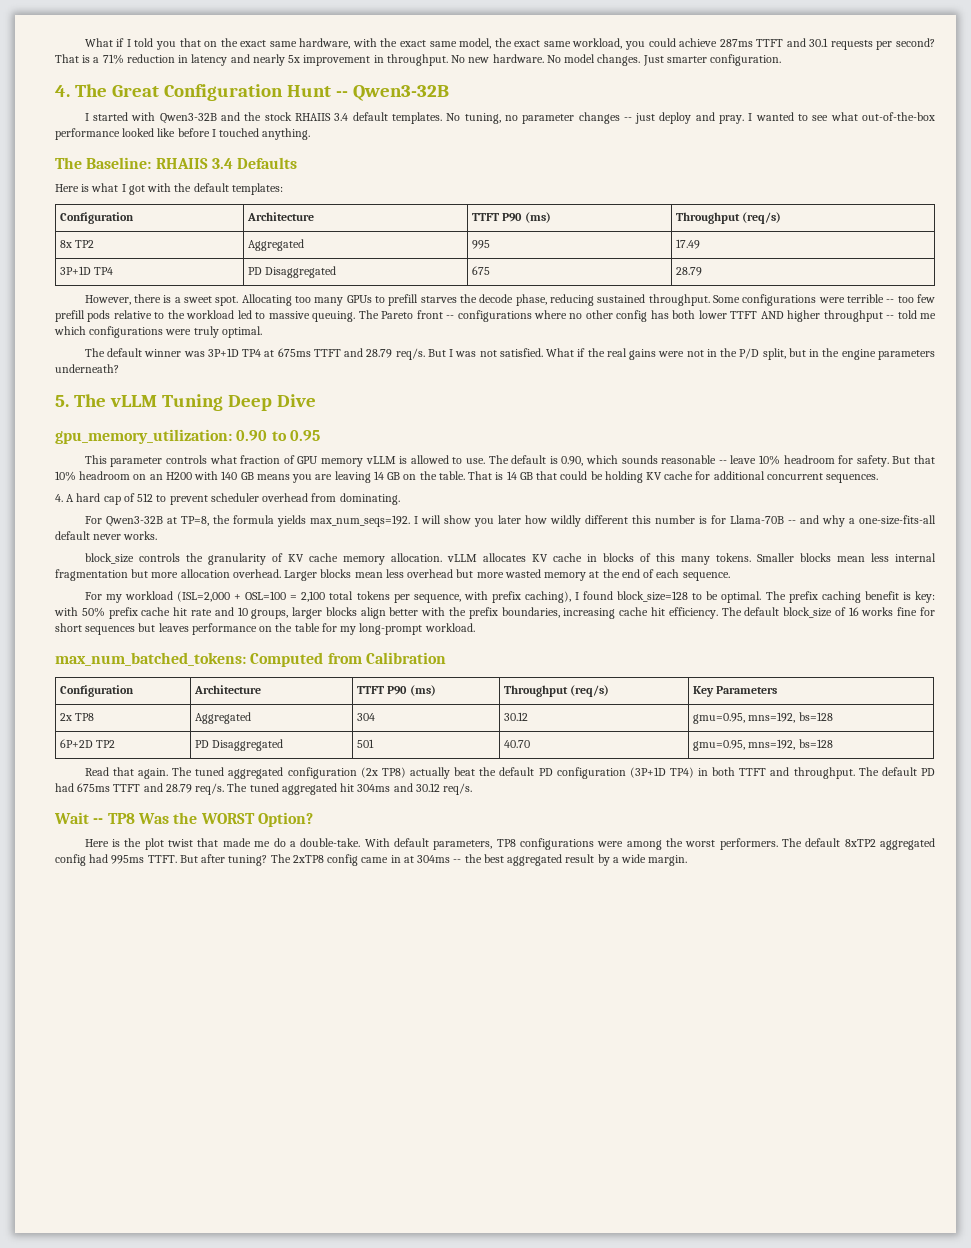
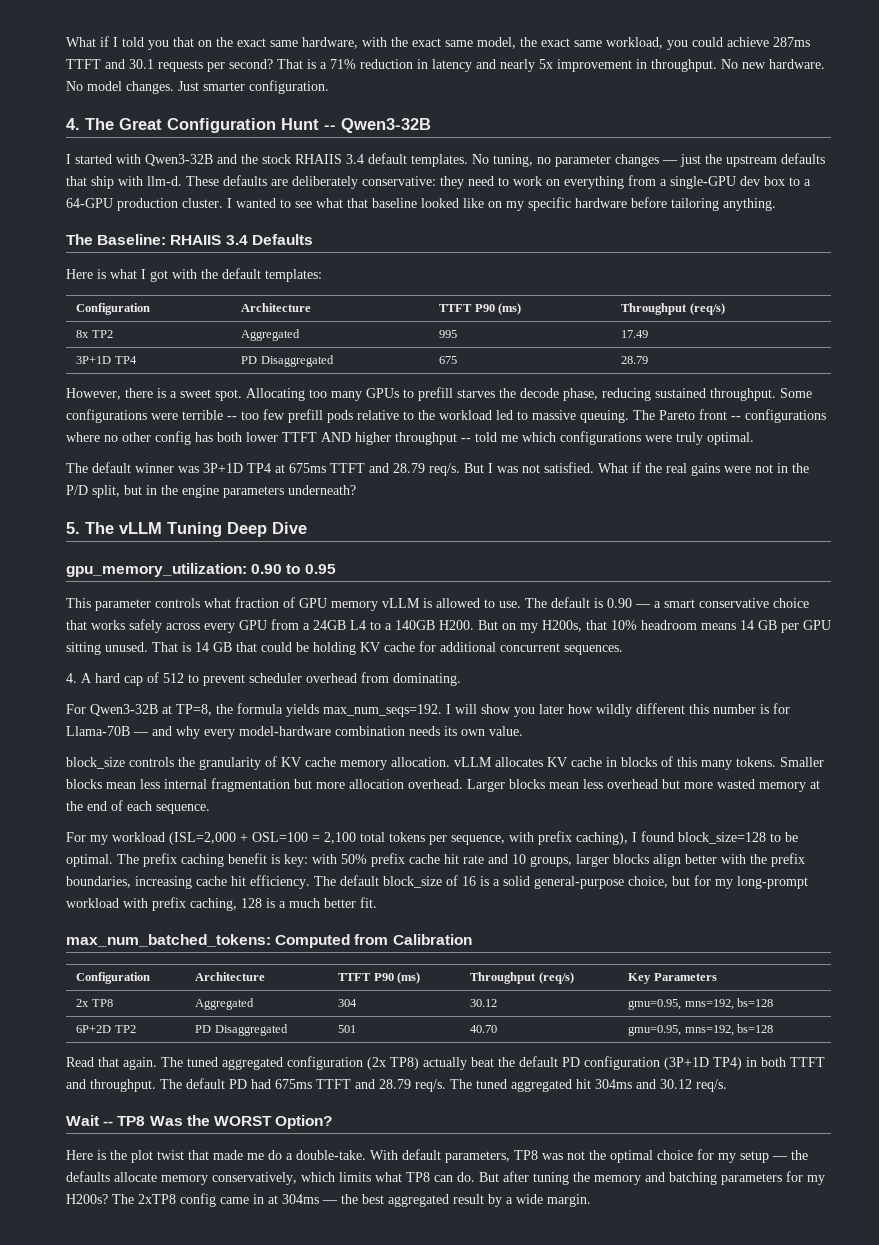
[623,112,745,124] -- just deploy and pray. -> [662,153,825,167] [66,175,811,189] [66,198,223,211] — just the upstream defaults that ship with llm-d. These defaults are deliberately conservative: they need to work on everything from a single-GPU dev box to a 64-GPU production cluster.
[862,112,936,121] [55,128,260,140] out-of-the-box performance looked like before I touched -> [347,197,719,211] that baseline looked like on my specific hardware before tailoring
[561,455,935,467] [55,471,465,483] 0.90, which sounds reasonable -- leave 10% headroom for safety. But that 10% headroom on an H200 with 140 GB means you are leaving 14 GB on the table. -> [607,598,809,608] [66,619,831,633] [66,642,148,655] 0.90 — a smart conservative choice that works safely across every GPU from a 24GB L4 to a 140GB H200. But on my H200s, that 10% headroom means 14 GB per GPU sitting unused.
[787,520,796,524] -- -> [133,732,149,736] —
[848,515,936,525] [55,531,158,540] a one-size-fits-all default never works. -> [204,726,523,739] every model-hardware combination needs its own value.
[861,607,936,616] [55,623,475,635] works fine for short sequences but leaves performance on the table for my long-prompt workload. -> [480,875,808,889] [66,897,377,911] is a solid general-purpose choice, but for my long-prompt workload with prefix caching, 128 is a much better fit.
[519,838,935,850] [55,854,268,866] configurations were among the worst performers. The default 8xTP2 aggregated config had 995ms TTFT. But after tuning? -> [542,1149,808,1163] [66,1171,825,1185] [66,1194,108,1204] was not the optimal choice for my setup — the defaults allocate memory conservatively, which limits what TP8 can do. But after tuning the memory and batching parameters for my H200s?
[453,859,462,863] -- -> [322,1200,338,1204] —

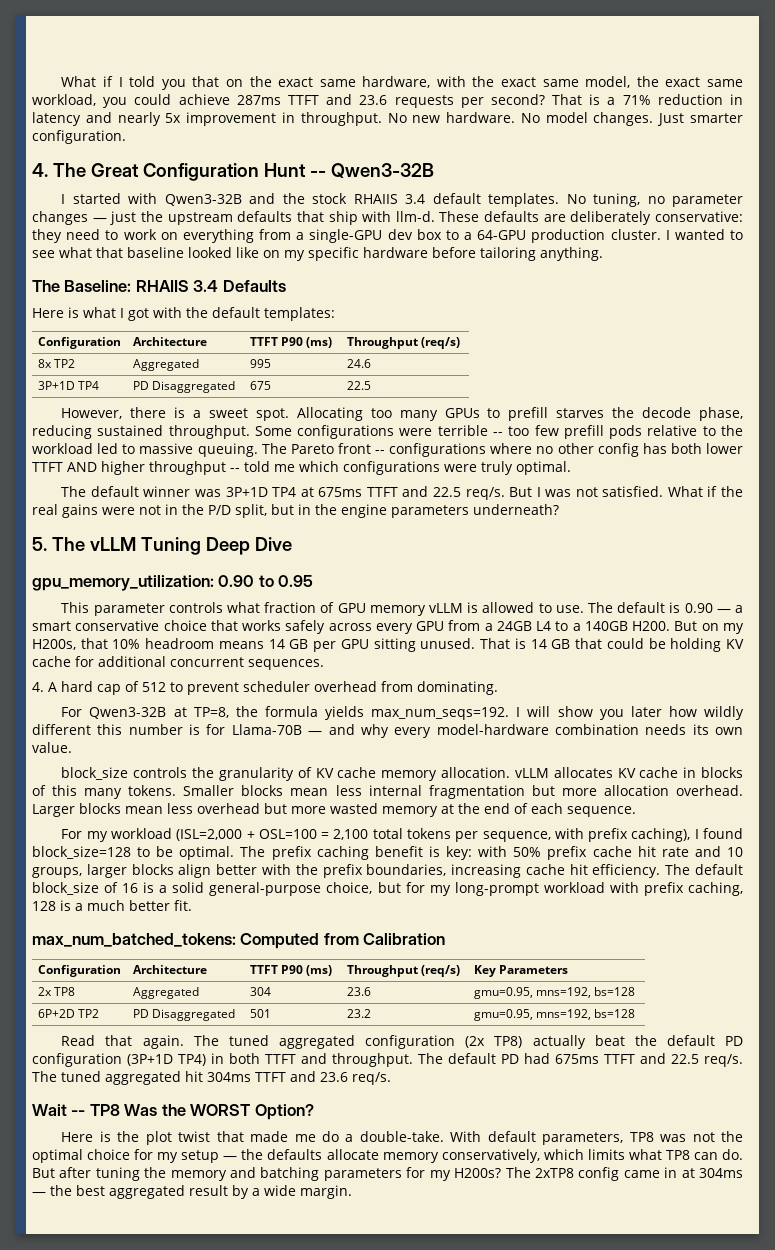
[129,59,154,69] 30.1 -> [359,95,388,105] 23.6
[621,330,649,338] 17.49 -> [346,359,371,368] 24.6
[621,356,649,364] 28.79 -> [346,381,371,390] 22.5
[393,463,425,473] 28.79 -> [432,487,461,497] 22.5
[470,999,498,1007] 30.12 -> [346,987,371,996] 23.6
[470,1025,498,1033] 40.70 -> [346,1009,371,1018] 23.2
[379,1079,411,1089] 28.79 -> [671,1054,699,1064] 22.5
[636,1079,692,1089] and 30.12 -> [255,1071,348,1082] TTFT and 23.6

